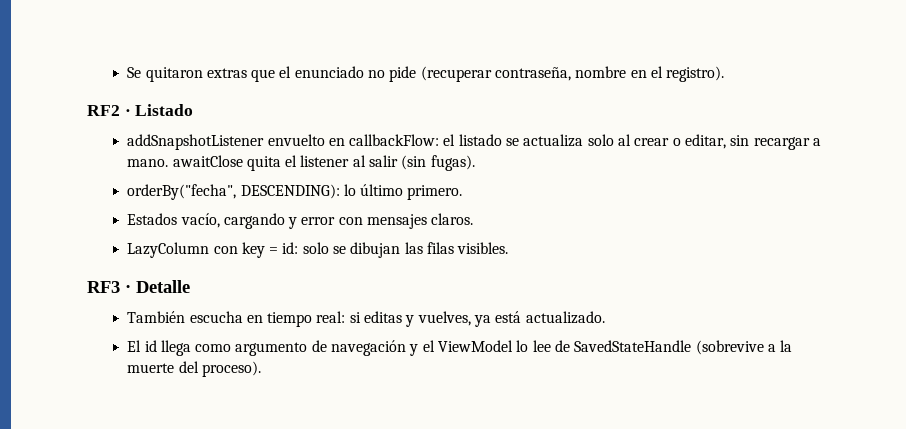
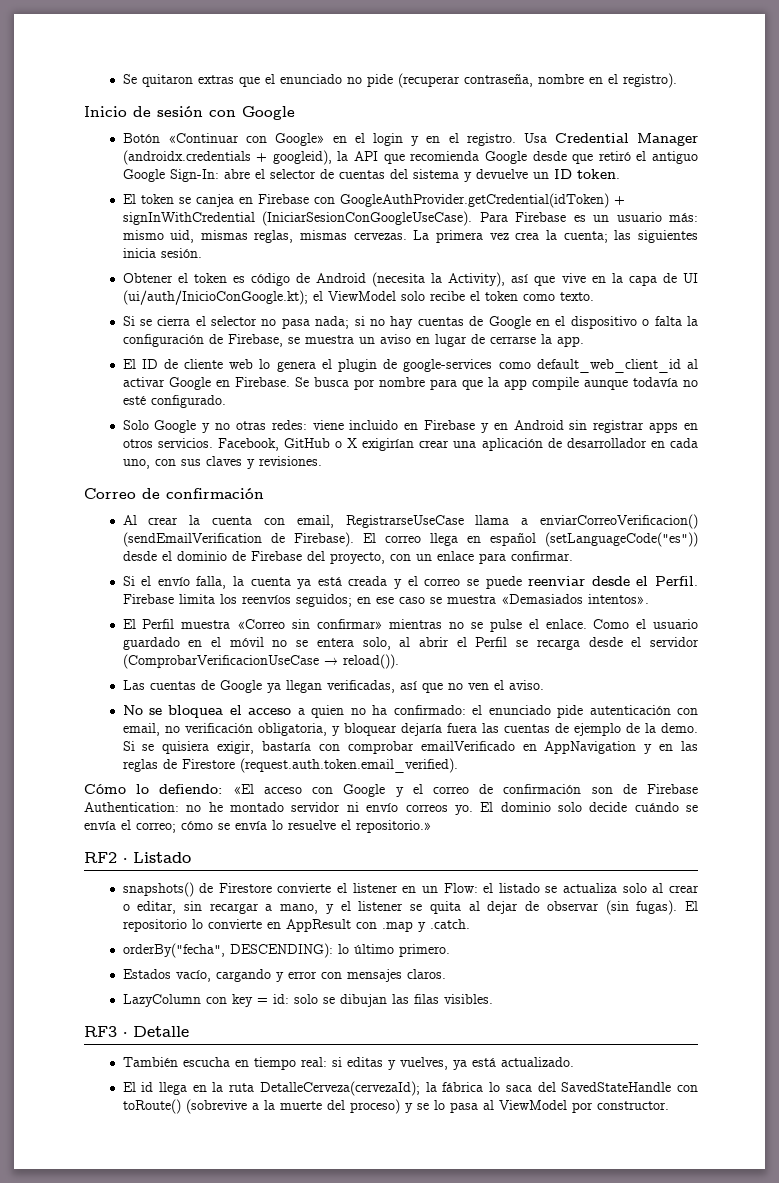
[87,104,194,116] [127,134,440,150] RF2 · Listado // addSnapshotListener envuelto en callbackFlow: -> [84,106,295,120] [122,133,698,146] [122,150,699,165] [122,169,620,182] [122,193,625,208] [122,211,698,226] [122,230,698,243] [122,248,202,258] [122,272,698,287] [122,290,594,305] [122,316,699,329] [122,334,584,347] [122,359,698,373] [122,377,699,390] [122,395,226,408] [122,420,698,433] [122,438,698,451] [122,456,322,469] [84,488,264,499] [122,514,699,529] [122,532,698,547] [122,551,573,564] [122,576,698,589] [122,594,649,607] [122,619,698,632] [122,637,699,650] [122,654,399,669] [122,680,544,693] [122,705,698,718] [122,723,698,736] [122,741,699,754] [122,758,458,773] [84,784,698,797] [84,802,698,815] [84,820,432,833] [84,852,191,863] [122,882,478,897] Inicio de sesión con Google // Botón «Continuar con Google» en el login y en el registro. Usa Credential Manager (androidx.credentials + googleid), la API que recomienda Google desde que retiró el antiguo Google Sign-In: abre el selector de cuentas del sistema y devuelve un ID token. // El token se canjea en Firebase con GoogleAuthProvider.getCredential(idToken) + signInWithCredential (IniciarSesionConGoogleUseCase). Para Firebase es un usuario más: mismo uid, mismas reglas, mismas cervezas. La primera vez crea la cuenta; las siguientes inicia sesión. // Obtener el token es código de Android (necesita la Activity), así que vive en la capa de UI (ui/auth/InicioConGoogle.kt); el ViewModel solo recibe el token como texto. // Si se cierra el selector no pasa nada; si no hay cuentas de Google en el dispositivo o falta la configuración de Firebase, se muestra un aviso en lugar de cerrarse la app. // El ID de cliente web lo genera el plugin de google-services como default_web_client_id al activar Google en Firebase. Se busca por nombre para que la app compile aunque todavía no esté configurado. // Solo Google y no otras redes: viene incluido en Firebase y en Android sin registrar apps en otros servicios. Facebook, GitHub o X exigirían crear una aplicación de desarrollador en cada uno, con sus claves y revisiones. // Correo de confirmación // Al crear la cuenta con email, RegistrarseUseCase llama a enviarCorreoVerificacion() (sendEmailVerification de Firebase). El correo llega en español (setLanguageCode("es")) desde el dominio de Firebase del proyecto, con un enlace para confirmar. // Si el envío falla, la cuenta ya está creada y el correo se puede reenviar desde el Perfil. Firebase limita los reenvíos seguidos; en ese caso se muestra «Demasiados intentos». // El Perfil muestra «Correo sin confirmar» mientras no se pulse el enlace. Como el usuario guardado en el móvil no se entera solo, al abrir el Perfil se recarga desde el servidor (ComprobarVerificacionUseCase → reload()). // Las cuentas de Google ya llegan verificadas, así que no ven el aviso. // No se bloquea el acceso a quien no ha confirmado: el enunciado pide autenticación con email, no verificación obligatoria, y bloquear dejaría fuera las cuentas de ejemplo de la demo. Si se quisiera exigir, bastaría con comprobar emailVerificado en AppNavigation y en las reglas de Firestore (request.auth.token.email_verified). // Cómo lo defiendo: «El acceso con Google y el correo de confirmación son de Firebase Authentication: no he montado servidor ni envío correos yo. El dominio solo decide cuándo se envía el correo; cómo se envía lo resuelve el repositorio.» // RF2 · Listado // snapshots() de Firestore convierte el listener en un Flow:
[127,155,475,171] mano. awaitClose quita el listener al salir (sin fugas). -> [280,900,698,915] [122,919,470,932] mano, y el listener se quita al dejar de observar (sin fugas). El repositorio lo convierte en AppResult con .map y .catch.
[195,340,692,356] como argumento de navegación y el ViewModel lo lee de SavedStateHandle -> [192,1081,698,1096] [122,1099,181,1114] en la ruta DetalleCerveza(cervezaId); la fábrica lo saca del SavedStateHandle con toRoute()
[201,361,261,377] proceso). -> [349,1099,669,1114] proceso) y se lo pasa al ViewModel por constructor.

